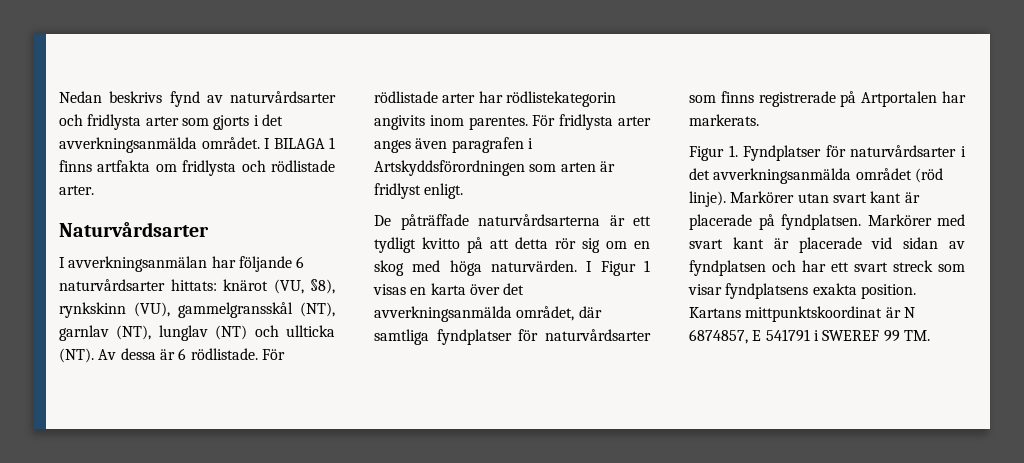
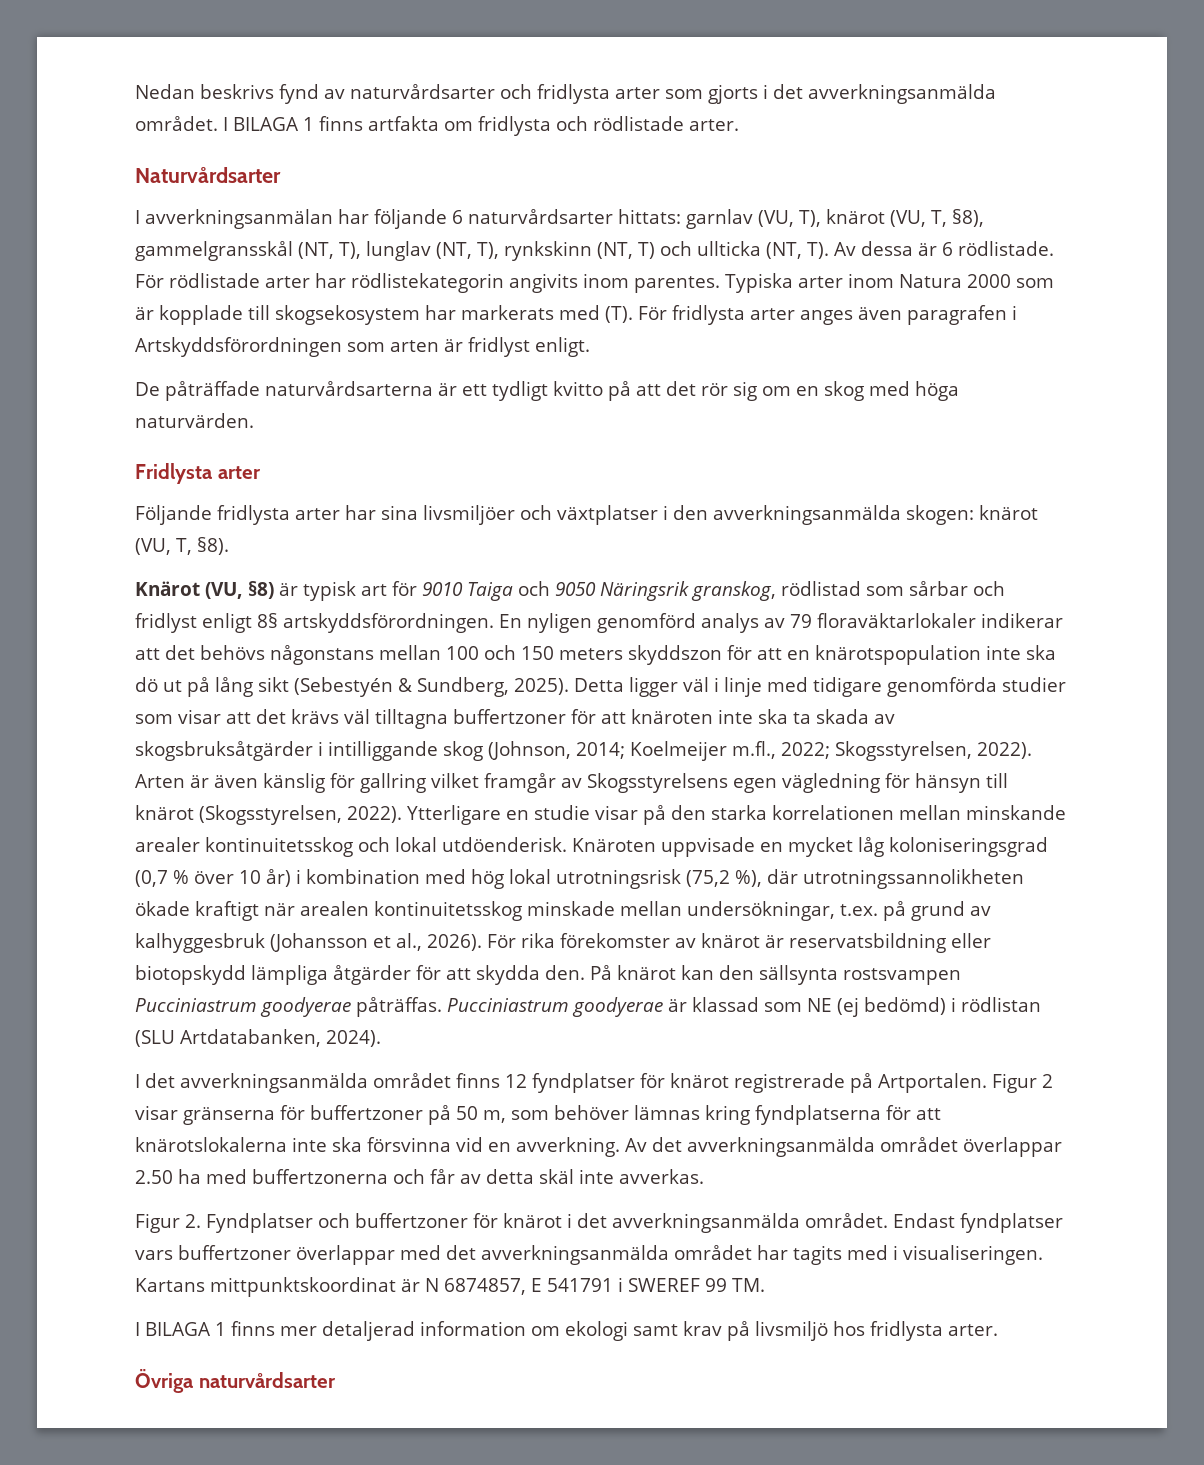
[223,279,335,294] [59,302,335,318] [59,325,335,341] [59,348,94,363] knärot (VU, §8), rynkskinn (VU), gammelgransskål (NT), garnlav (NT), lunglav (NT) och ullticka (NT). -> [686,209,984,229] [135,241,829,261] garnlav (VU, T), knärot (VU, T, §8), gammelgransskål (NT, T), lunglav (NT, T), rynkskinn (NT, T) och ullticka (NT, T).
(528, 123) none -> [725,273,1054,293] [135,305,633,325] Typiska arter inom Natura 2000 som är kopplade till skogsekosystem har markerats med (T).
[515,237,548,249] detta -> [666,381,696,396] det
[586,260,650,276] [373,283,525,295] [374,306,602,322] [374,329,651,345] [689,91,966,107] [689,114,759,126] [689,145,966,161] [689,168,943,184] [689,191,920,207] [689,214,965,230] [689,237,965,253] [689,260,965,276] [688,283,916,299] I Figur 1 visas en karta över det avverkningsanmälda området, där samtliga fyndplatser för naturvårdsarter som finns registrerade på Artportalen har markerats. // Figur 1. Fyndplatser för naturvårdsarter i det avverkningsanmälda området (röd linje). Markörer utan svart kant är placerade på fyndplatsen. Markörer med svart kant är placerade vid sidan av fyndplatsen och har ett svart streck som visar fyndplatsens exakta position. -> [135,463,261,484] [135,505,1038,525] [135,537,229,555] [135,581,1005,601] [135,613,1063,633] [135,645,1056,665] [135,677,1066,697] [135,709,895,729] [135,741,1033,761] [135,773,1008,793] [135,805,1066,825] [135,837,1048,857] [135,869,1024,889] [135,901,991,921] [135,933,992,953] [135,965,961,985] [135,997,1041,1017] [135,1029,381,1047] [135,1073,1053,1093] [135,1105,941,1125] [135,1137,1062,1157] [135,1169,704,1184] [135,1213,1063,1233] [135,1245,1043,1265] // Fridlysta arter // Följande fridlysta arter har sina livsmiljöer och växtplatser i den avverkningsanmälda skogen: knärot (VU, T, §8). // Knärot (VU, §8) är typisk art för 9010 Taiga och 9050 Näringsrik granskog, rödlistad som sårbar och fridlyst enligt 8§ artskyddsförordningen. En nyligen genomförd analys av 79 floraväktarlokaler indikerar att det behövs någonstans mellan 100 och 150 meters skyddszon för att en knärotspopulation inte ska dö ut på lång sikt (Sebestyén & Sundberg, 2025). Detta ligger väl i linje med tidigare genomförda studier som visar att det krävs väl tilltagna buffertzoner för att knäroten inte ska ta skada av skogsbruksåtgärder i intilliggande skog (Johnson, 2014; Koelmeijer m.fl., 2022; Skogsstyrelsen, 2022). Arten är även känslig för gallring vilket framgår av Skogsstyrelsens egen vägledning för hänsyn till knärot (Skogsstyrelsen, 2022). Ytterligare en studie visar på den starka korrelationen mellan minskande arealer kontinuitetsskog och lokal utdöenderisk. Knäroten uppvisade en mycket låg koloniseringsgrad (0,7 % över 10 år) i kombination med hög lokal utrotningsrisk (75,2 %), där utrotningssannolikheten ökade kraftigt när arealen kontinuitetsskog minskade mellan undersökningar, t.ex. på grund av kalhyggesbruk (Johansson et al., 2026). För rika förekomster av knärot är reservatsbildning eller biotopskydd lämpliga åtgärder för att skydda den. På knärot kan den sällsynta rostsvampen Pucciniastrum goodyerae påträffas. Pucciniastrum goodyerae är klassad som NE (ej bedömd) i rödlistan (SLU Artdatabanken, 2024). // I det avverkningsanmälda området finns 12 fyndplatser för knärot registrerade på Artportalen. Figur 2 visar gränserna för buffertzoner på 50 m, som behöver lämnas kring fyndplatserna för att knärotslokalerna inte ska försvinna vid en avverkning. Av det avverkningsanmälda området överlappar 2.50 ha med buffertzonerna och får av detta skäl inte avverkas. // Figur 2. Fyndplatser och buffertzoner för knärot i det avverkningsanmälda området. Endast fyndplatser vars buffertzoner överlappar med det avverkningsanmälda området har tagits med i visualiseringen.
(930, 335) none -> [135,1321,998,1341] [135,1369,336,1393] // I BILAGA 1 finns mer detaljerad information om ekologi samt krav på livsmiljö hos fridlysta arter. // Övriga naturvårdsarter

